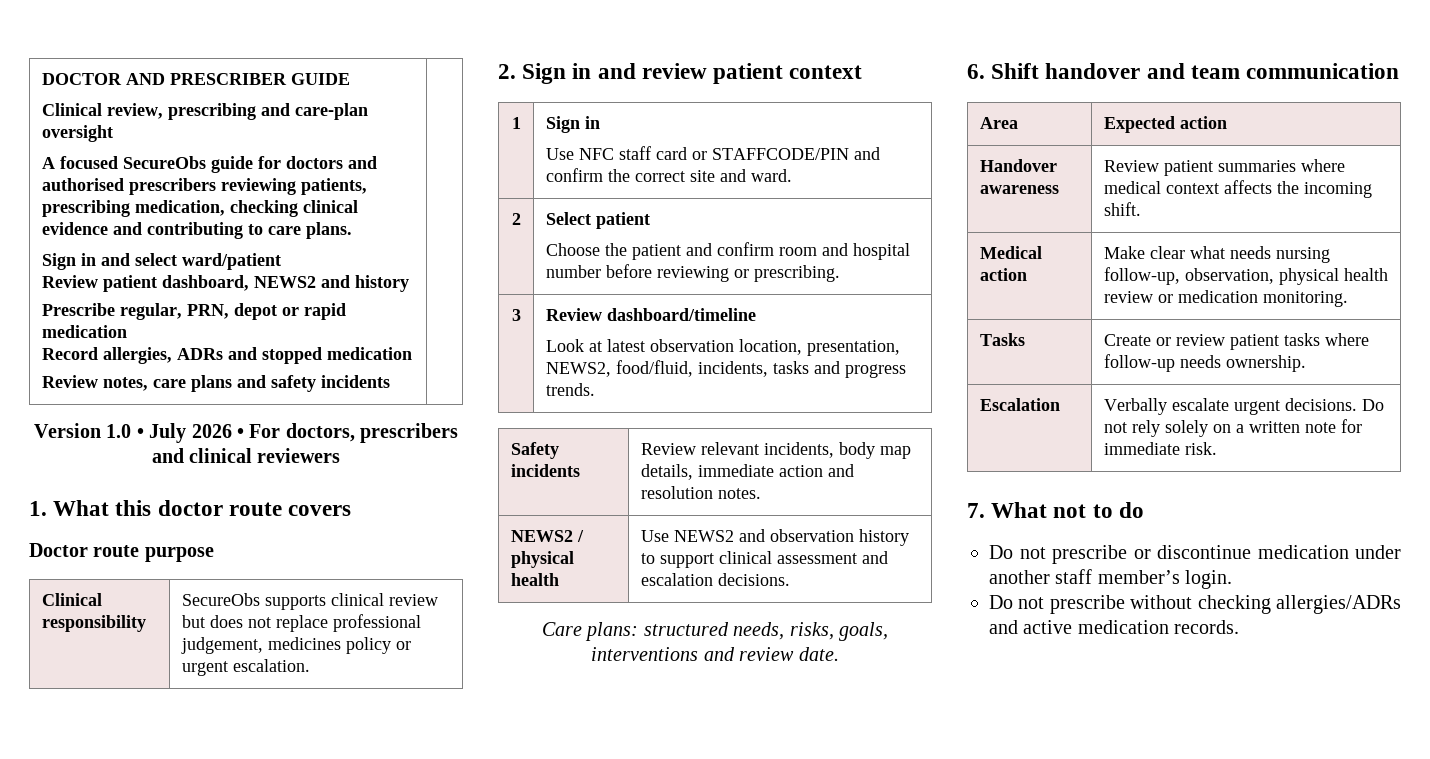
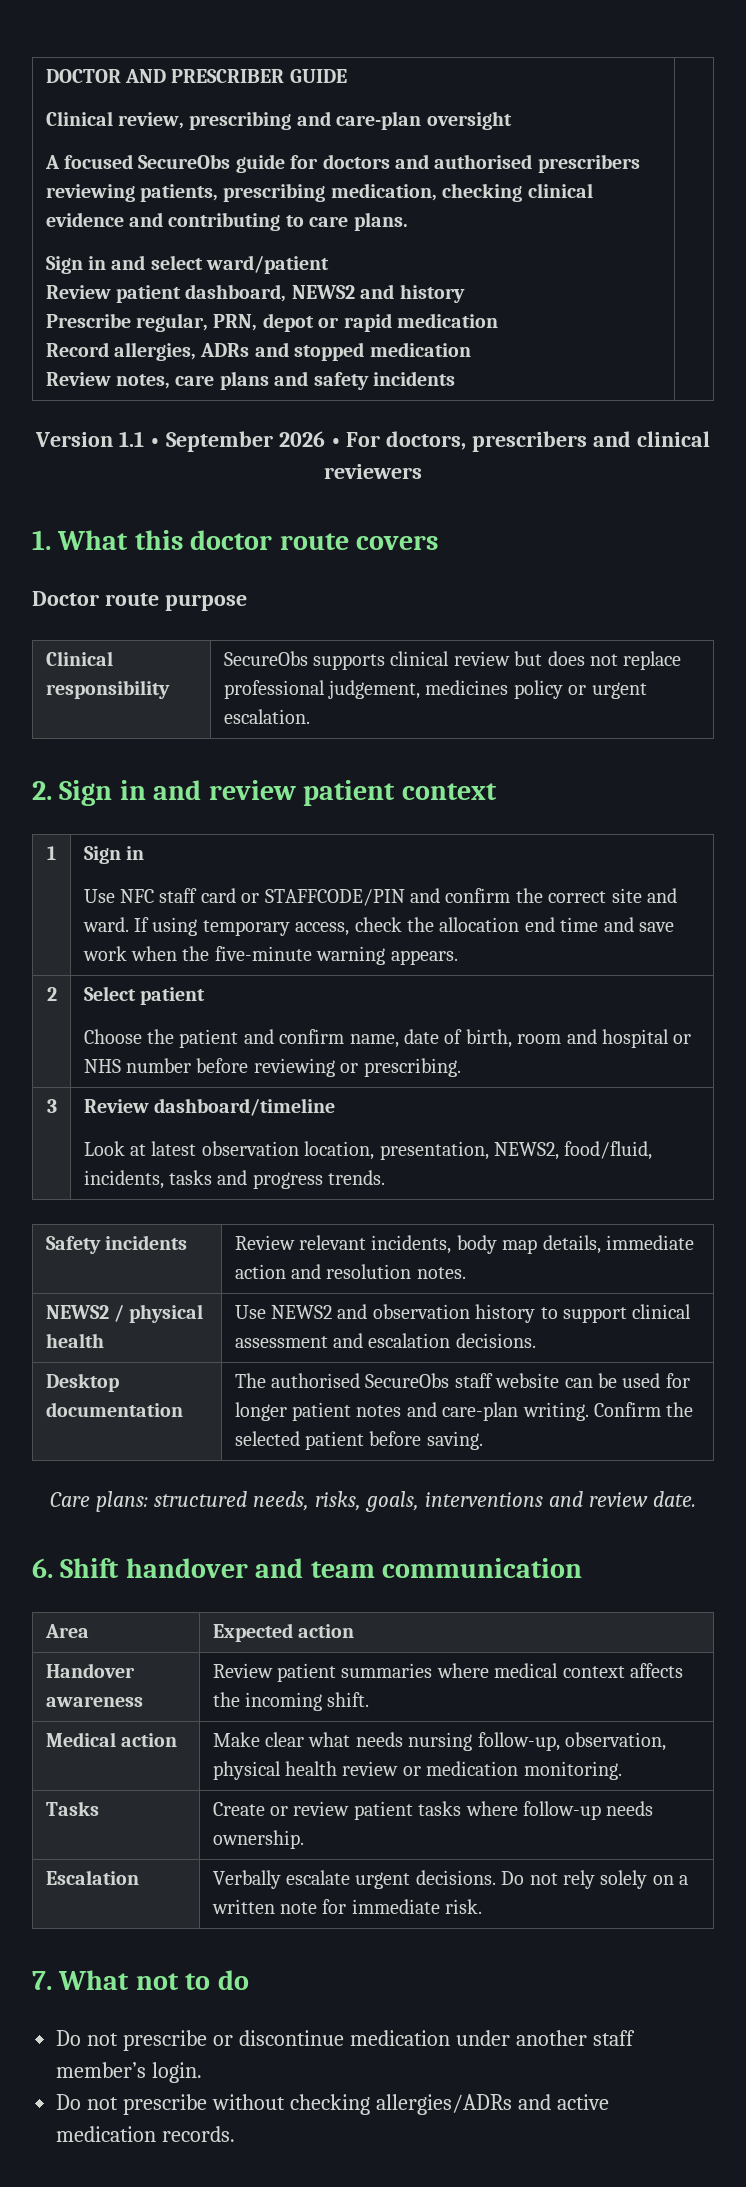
[106,423,187,443] 1.0 • July -> [118,431,273,452] 1.1 • September
(792, 175) none -> [134,917,675,936] [82,946,458,965] If using temporary access, check the allocation end time and save work when the five-minute warning appears.
(774, 249) none -> [349,1029,512,1048] name, date of birth,
(910, 251) none -> [673,1034,692,1044] [83,1059,121,1073] or NHS
(790, 579) none -> [45,1373,119,1392] [45,1402,183,1417] [234,1373,690,1388] [234,1402,694,1421] [234,1431,483,1450] // Desktop documentation | The authorised SecureObs staff website can be used for longer patient notes and care-plan writing. Confirm the selected patient before saving.

